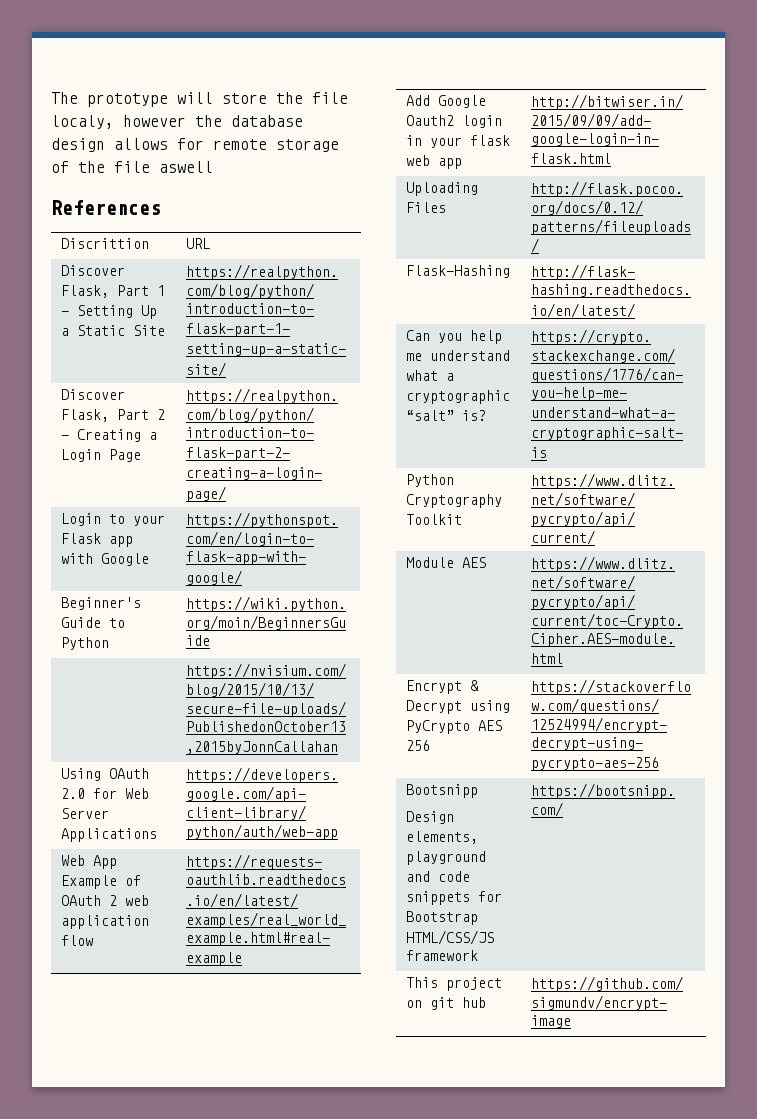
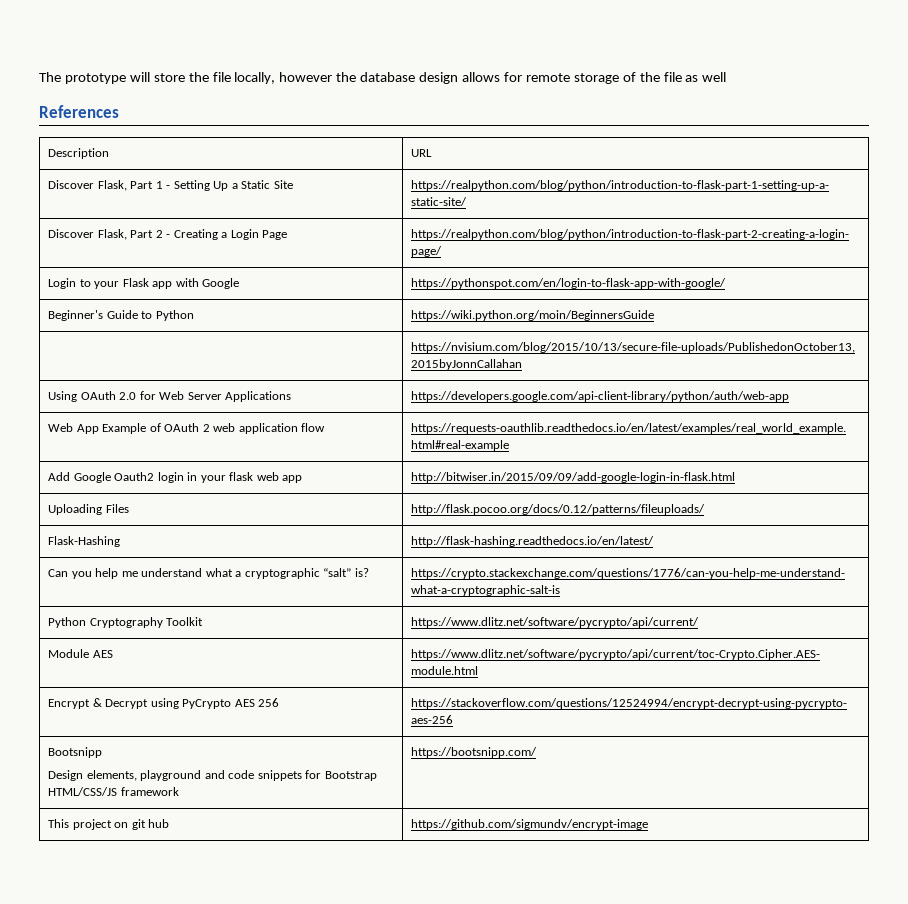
[51,115,114,129] localy, -> [234,72,276,84] locally,
[159,161,213,173] aswell -> [685,72,727,82] as well
[60,238,149,249] Discrittion -> [48,148,110,159] Description

